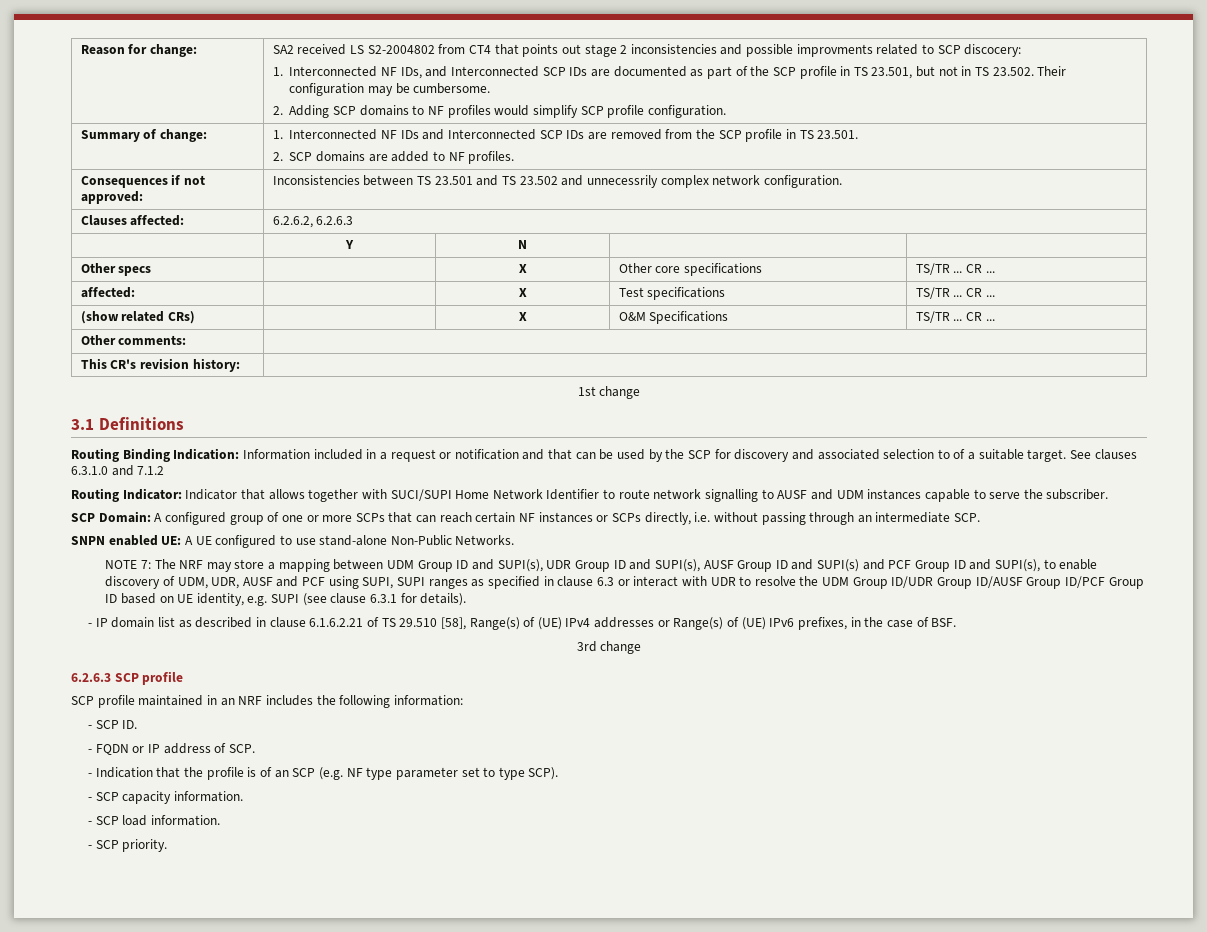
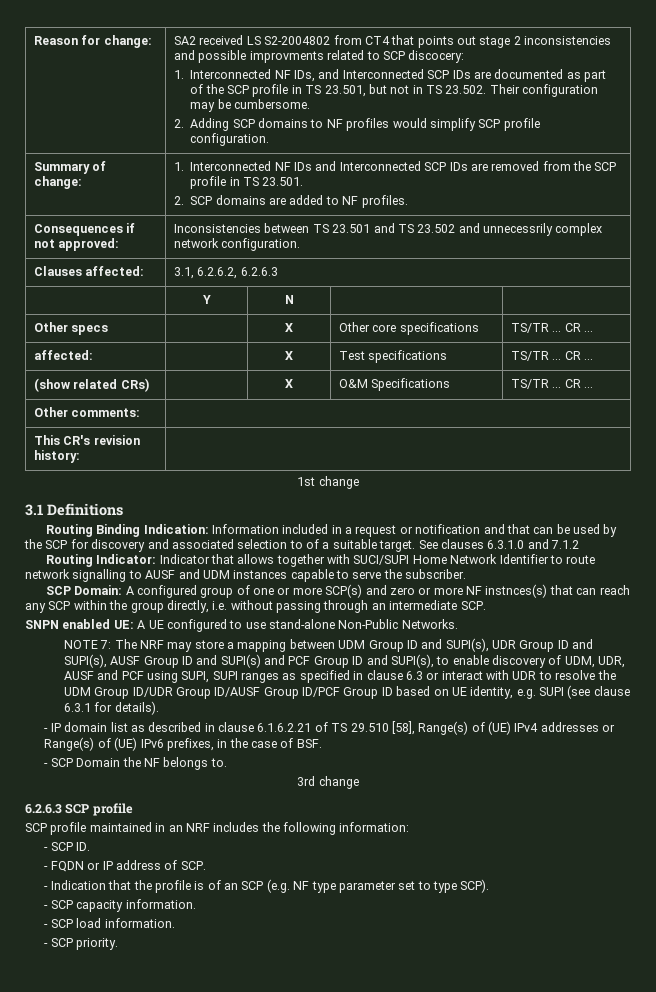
(185, 220) none -> [174,267,195,279] 3.1,
[355,512,641,523] SCPs that can reach certain NF instances or SCPs -> [325,584,630,598] [25,600,164,613] SCP(s) and zero or more NF instnces(s) that can reach any SCP within the group
(957, 622) none -> [44,757,227,770] // - SCP Domain the NF belongs to.

